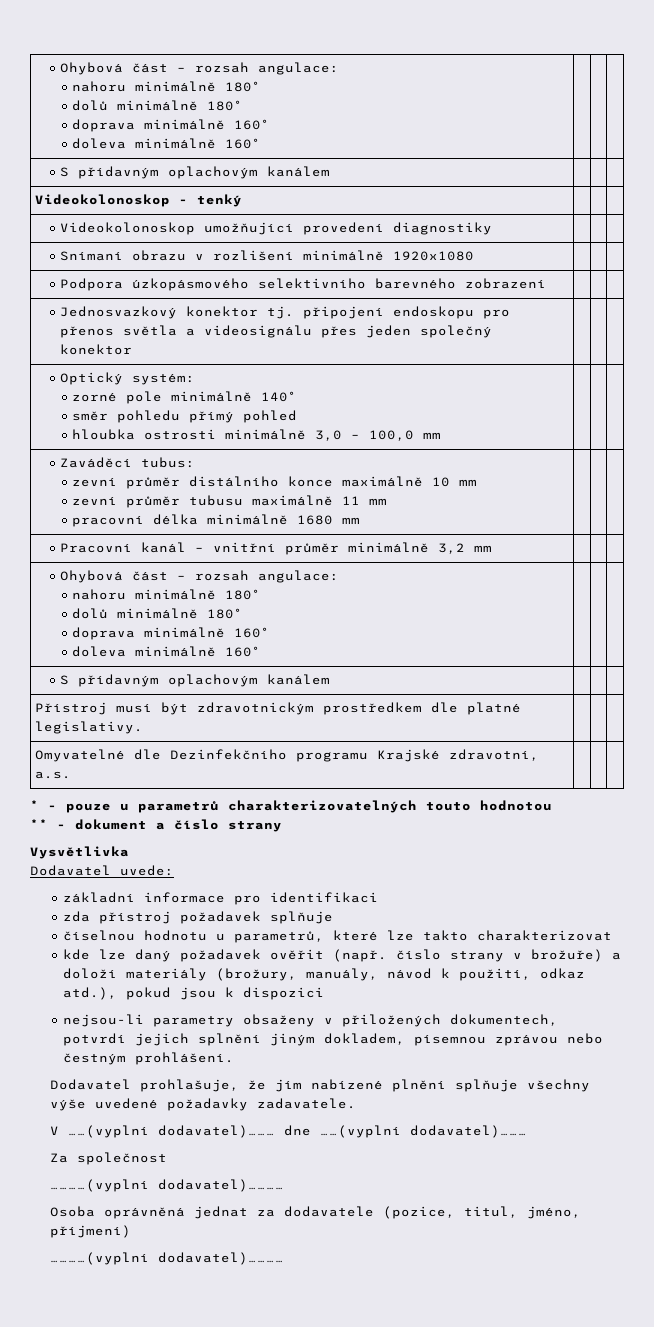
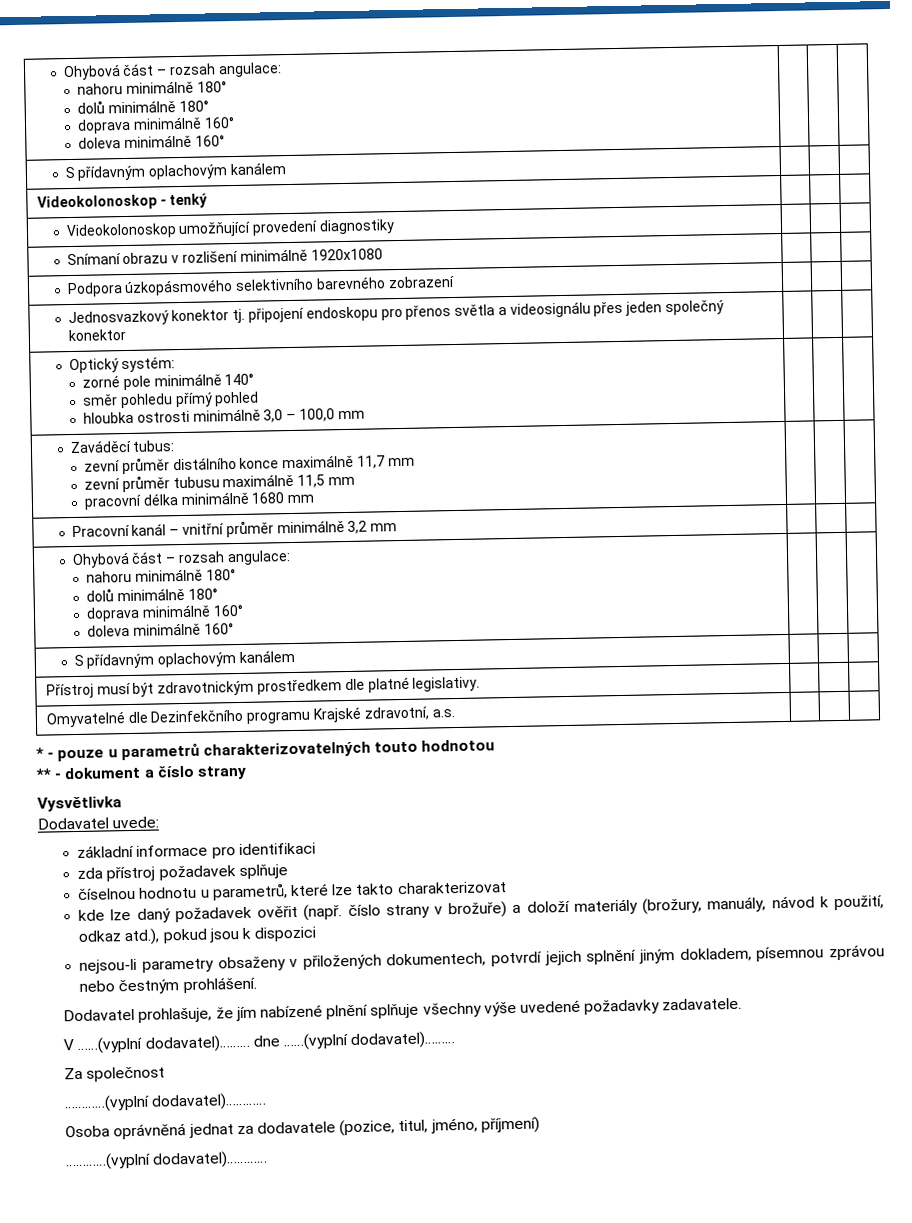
[432,477,451,487] 10 -> [356,455,385,469] 11,7
[342,496,361,505] 11 -> [297,474,326,488] 11,5

